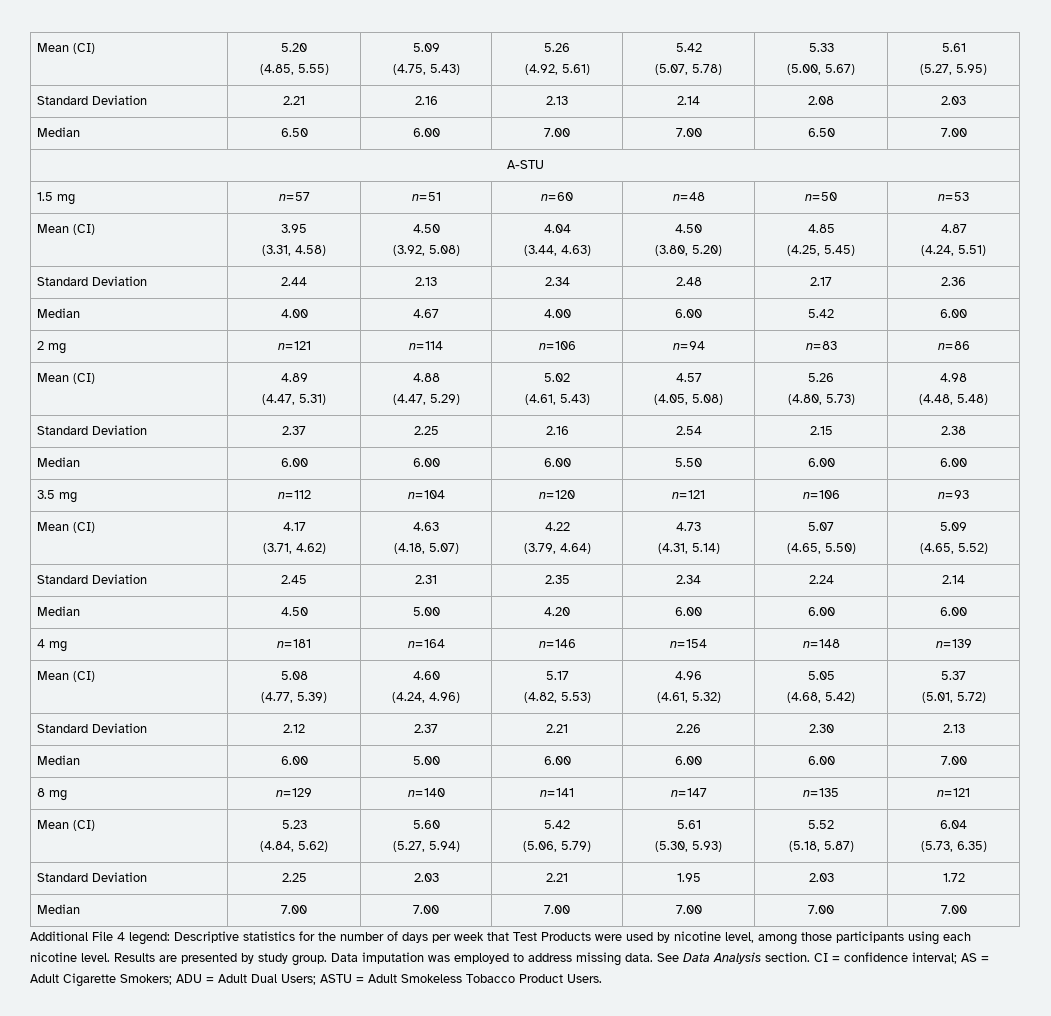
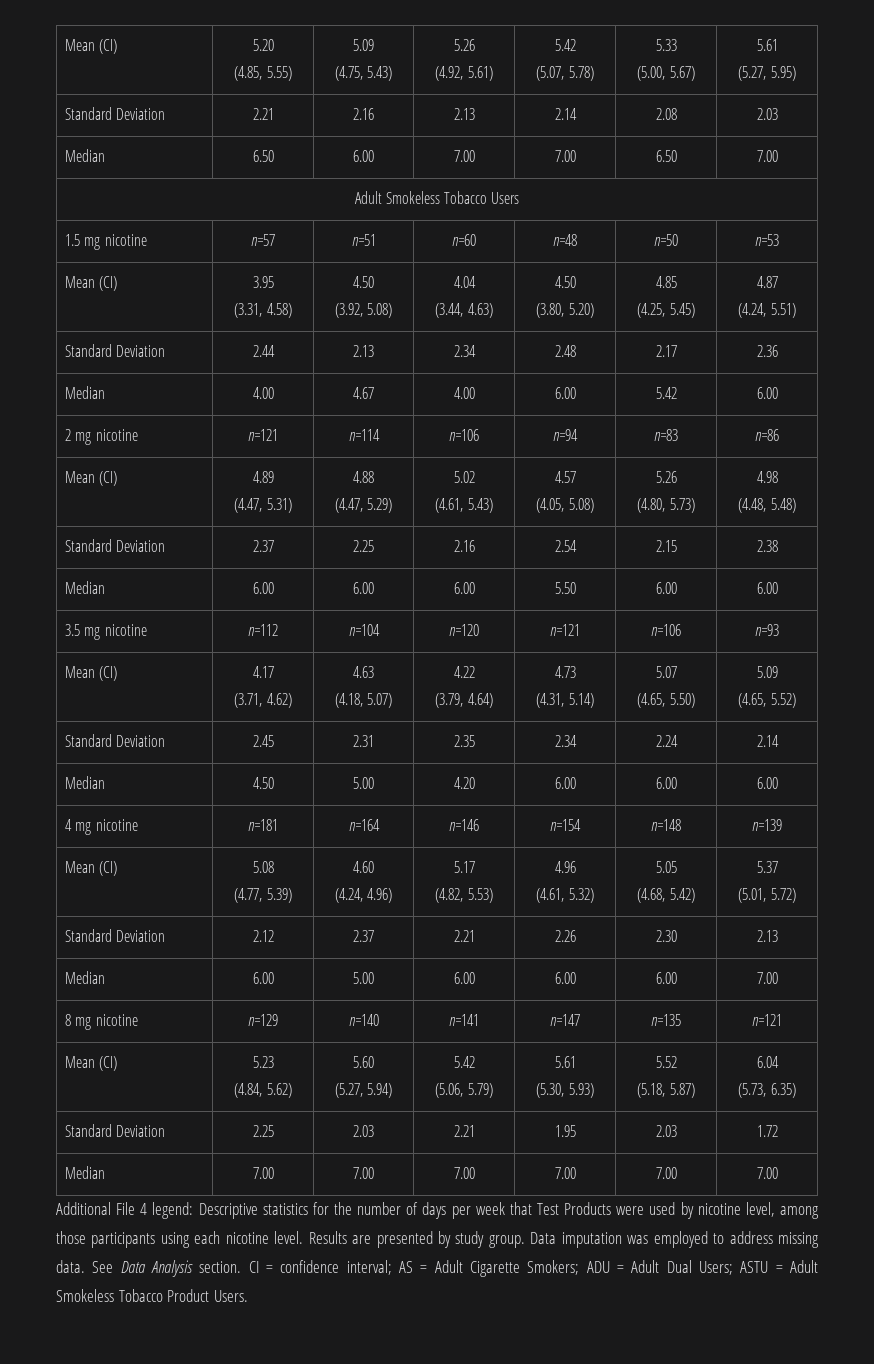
[506,160,544,169] A-STU -> [354,191,520,204] Adult Smokeless Tobacco Users
(75, 199) none -> [104,234,147,246] nicotine
(66, 348) none -> [95,429,138,441] nicotine
(77, 497) none -> [104,624,147,636] nicotine
(67, 646) none -> [95,819,138,831] nicotine
(67, 795) none -> [95,1014,138,1026] nicotine

